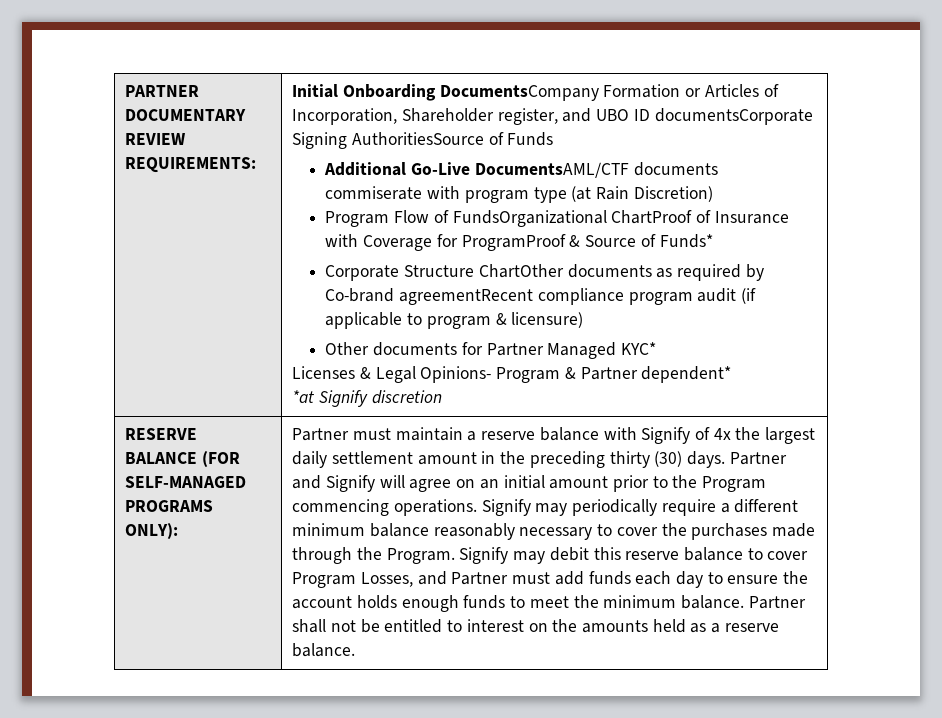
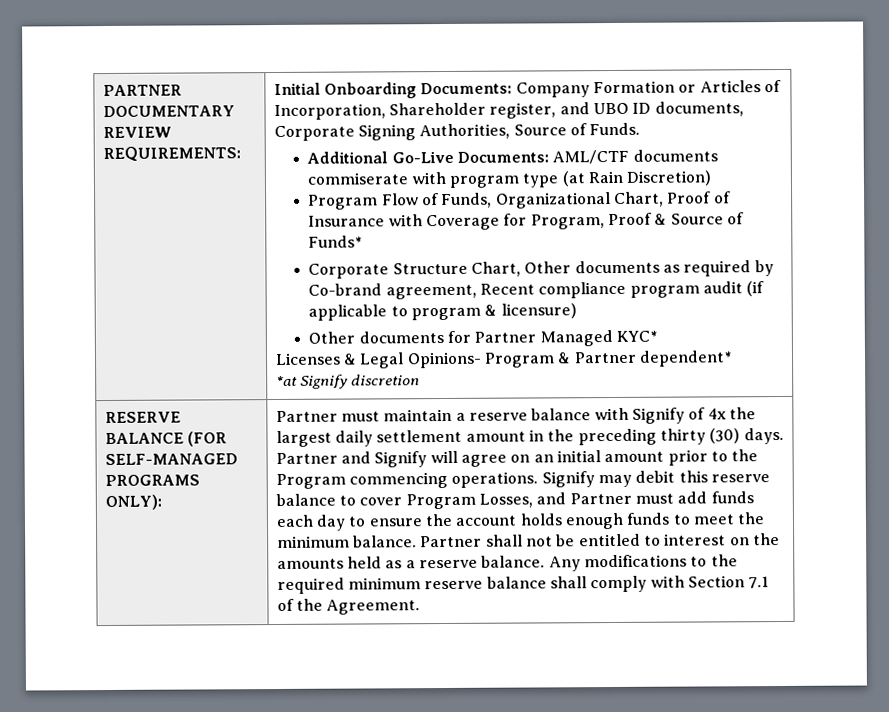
[439,85,599,101] DocumentsCompany -> [420,82,590,98] Documents: Company
[654,108,813,125] [292,132,554,149] documentsCorporate Signing AuthoritiesSource of Funds -> [654,101,744,117] [273,122,641,142] documents, Corporate Signing Authorities, Source of Funds.
[474,162,629,178] DocumentsAML/CTF -> [457,149,630,165] Documents: AML/CTF
[452,210,693,227] FundsOrganizational ChartProof -> [441,191,712,209] Funds, Organizational Chart, Proof
[461,234,566,251] ProgramProof -> [530,212,652,230] Program, Proof
[478,264,564,278] ChartOther -> [471,261,572,277] Chart, Other
[399,289,534,305] agreementRecent -> [385,283,536,300] agreement, Recent
[572,499,799,516] [292,523,815,540] [292,547,546,564] periodically require a different minimum balance reasonably necessary to cover the purchases made through the Program. Signify may -> (632, 481) none
(356, 650) none -> [548,554,738,572] [276,575,770,595] [276,598,421,615] Any modifications to the required minimum reserve balance shall comply with Section 7.1 of the Agreement.

